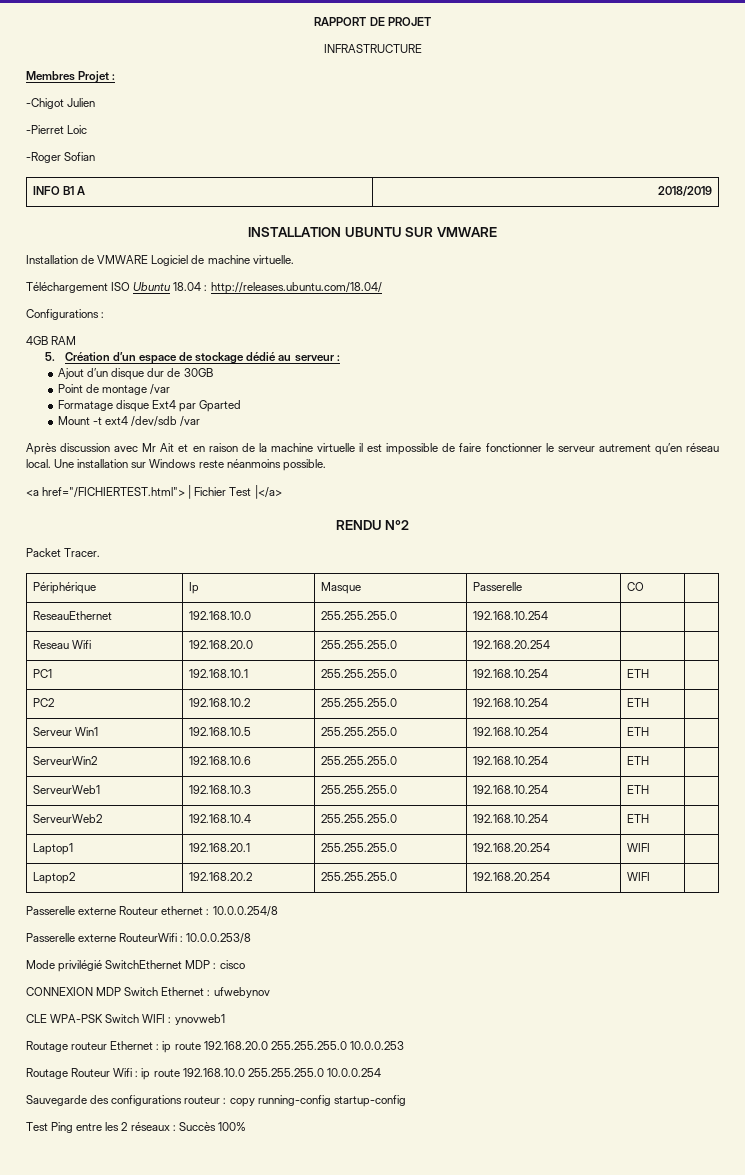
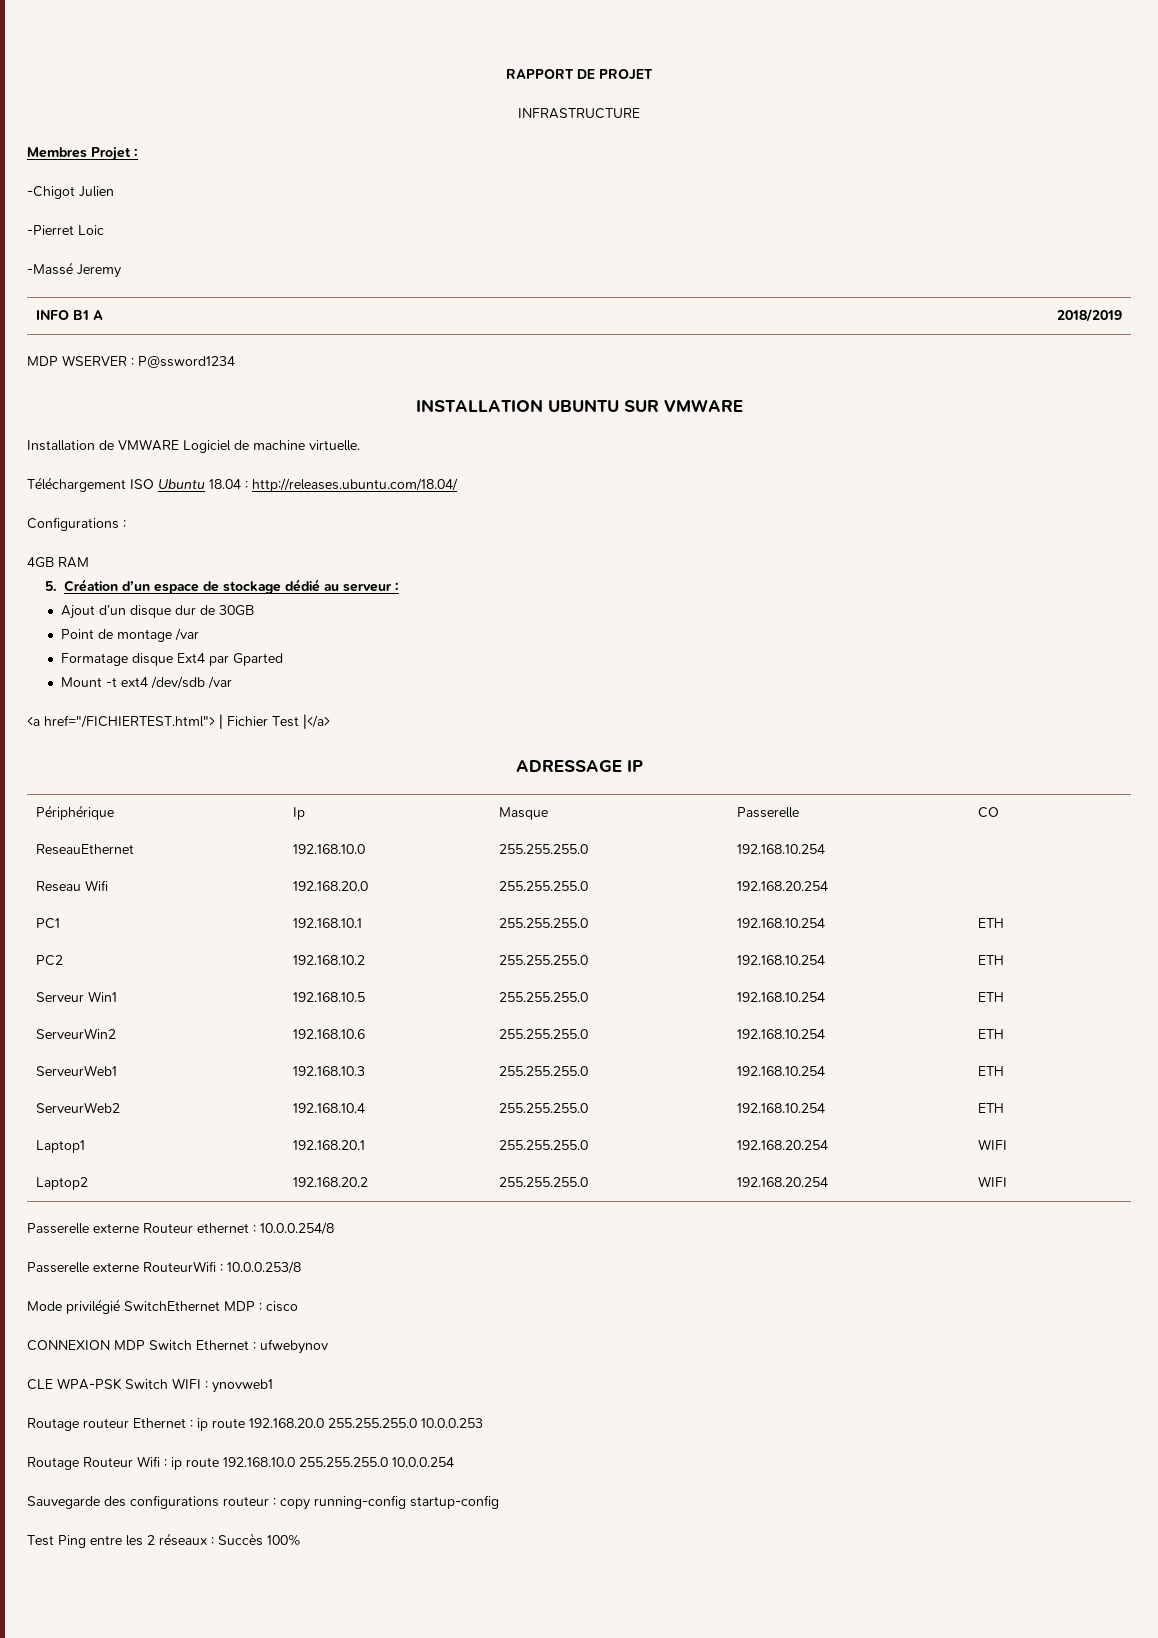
[26,152,96,163] -Roger Sofian -> [27,262,121,278] -Massé Jeremy
(712, 191) none -> [27,355,235,368] // MDP WSERVER : P@ssword1234
[26,443,719,455] [26,459,326,471] // Après discussion avec Mr Ait et en raison de la machine virtuelle il est impossible de faire fonctionner le serveur autrement qu’en réseau local. Une installation sur Windows reste néanmoins possible. -> (232, 682) none
[335,520,410,530] [26,548,101,557] RENDU N°2 // Packet Tracer. -> [515,760,643,772] ADRESSAGE IP

